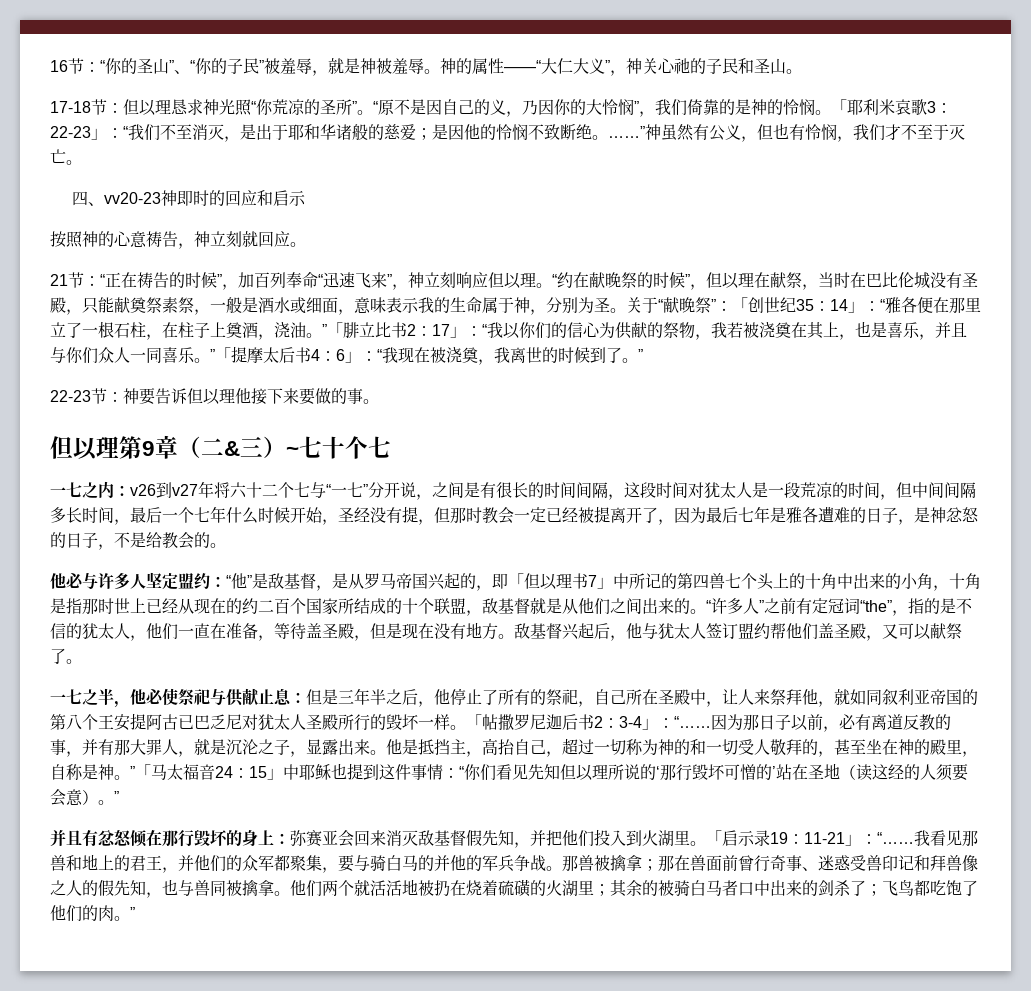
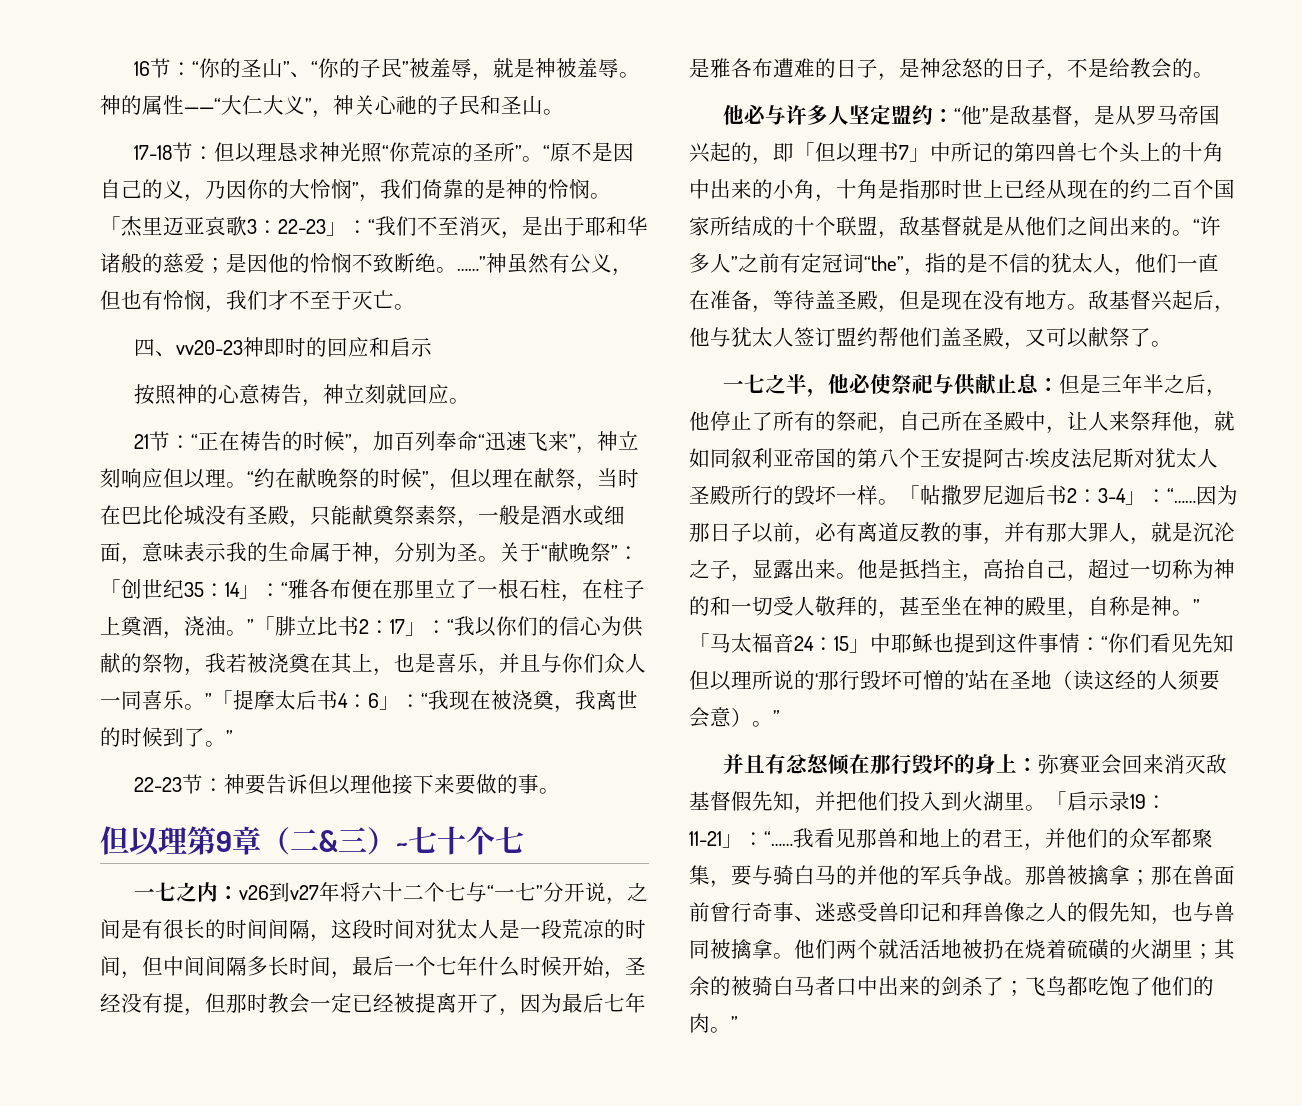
[847,99,895,116] 耶利米 -> [121,216,205,237] 杰里迈亚
(917, 305) none -> [330,579,351,599] 布
(818, 515) none -> [752,58,773,78] 布
[178,714,242,730] 已巴乏尼 -> [1025,448,1134,469] ·埃皮法尼斯

